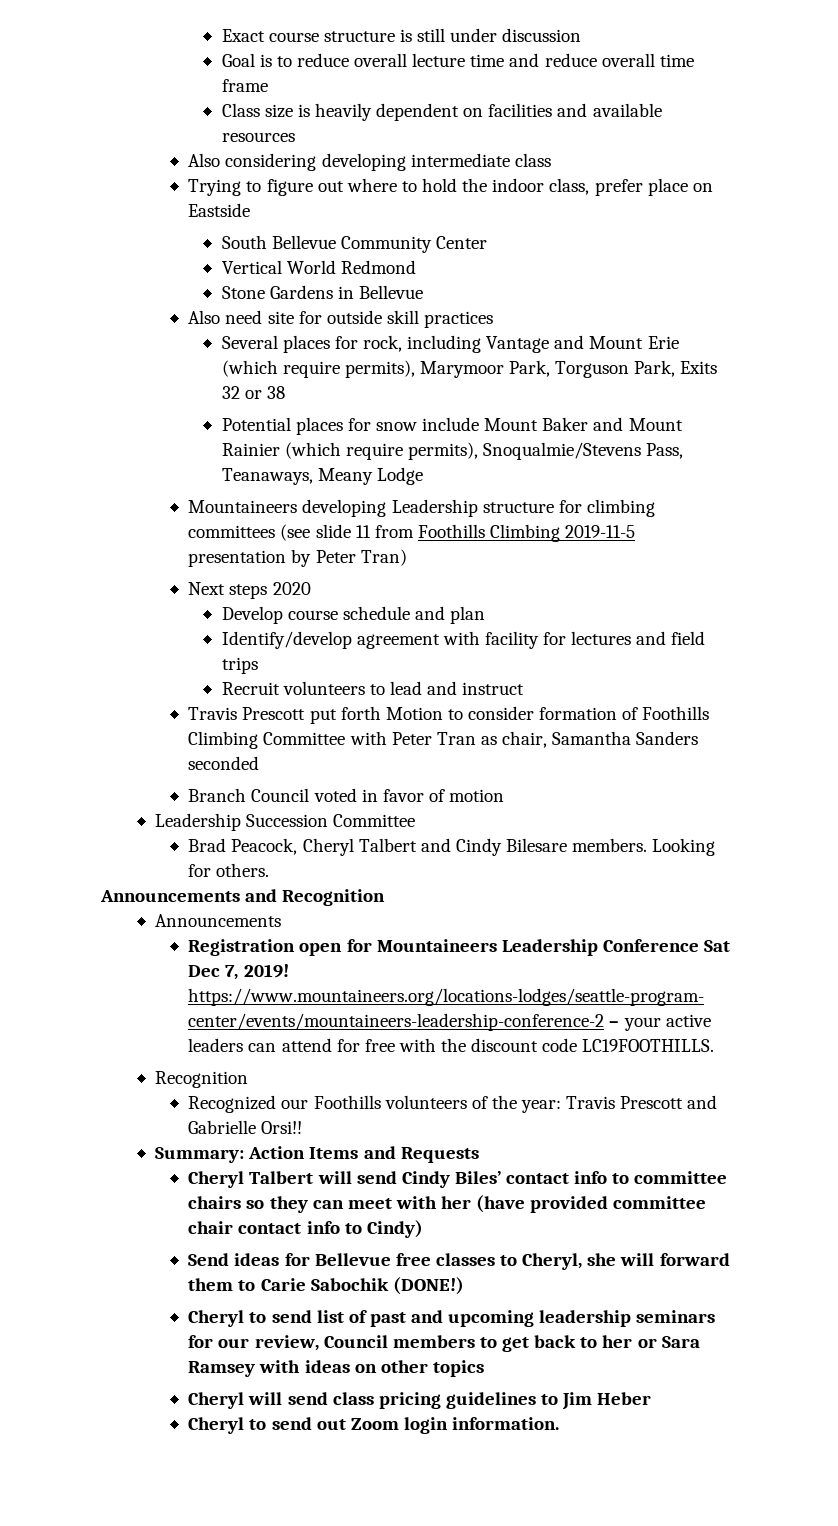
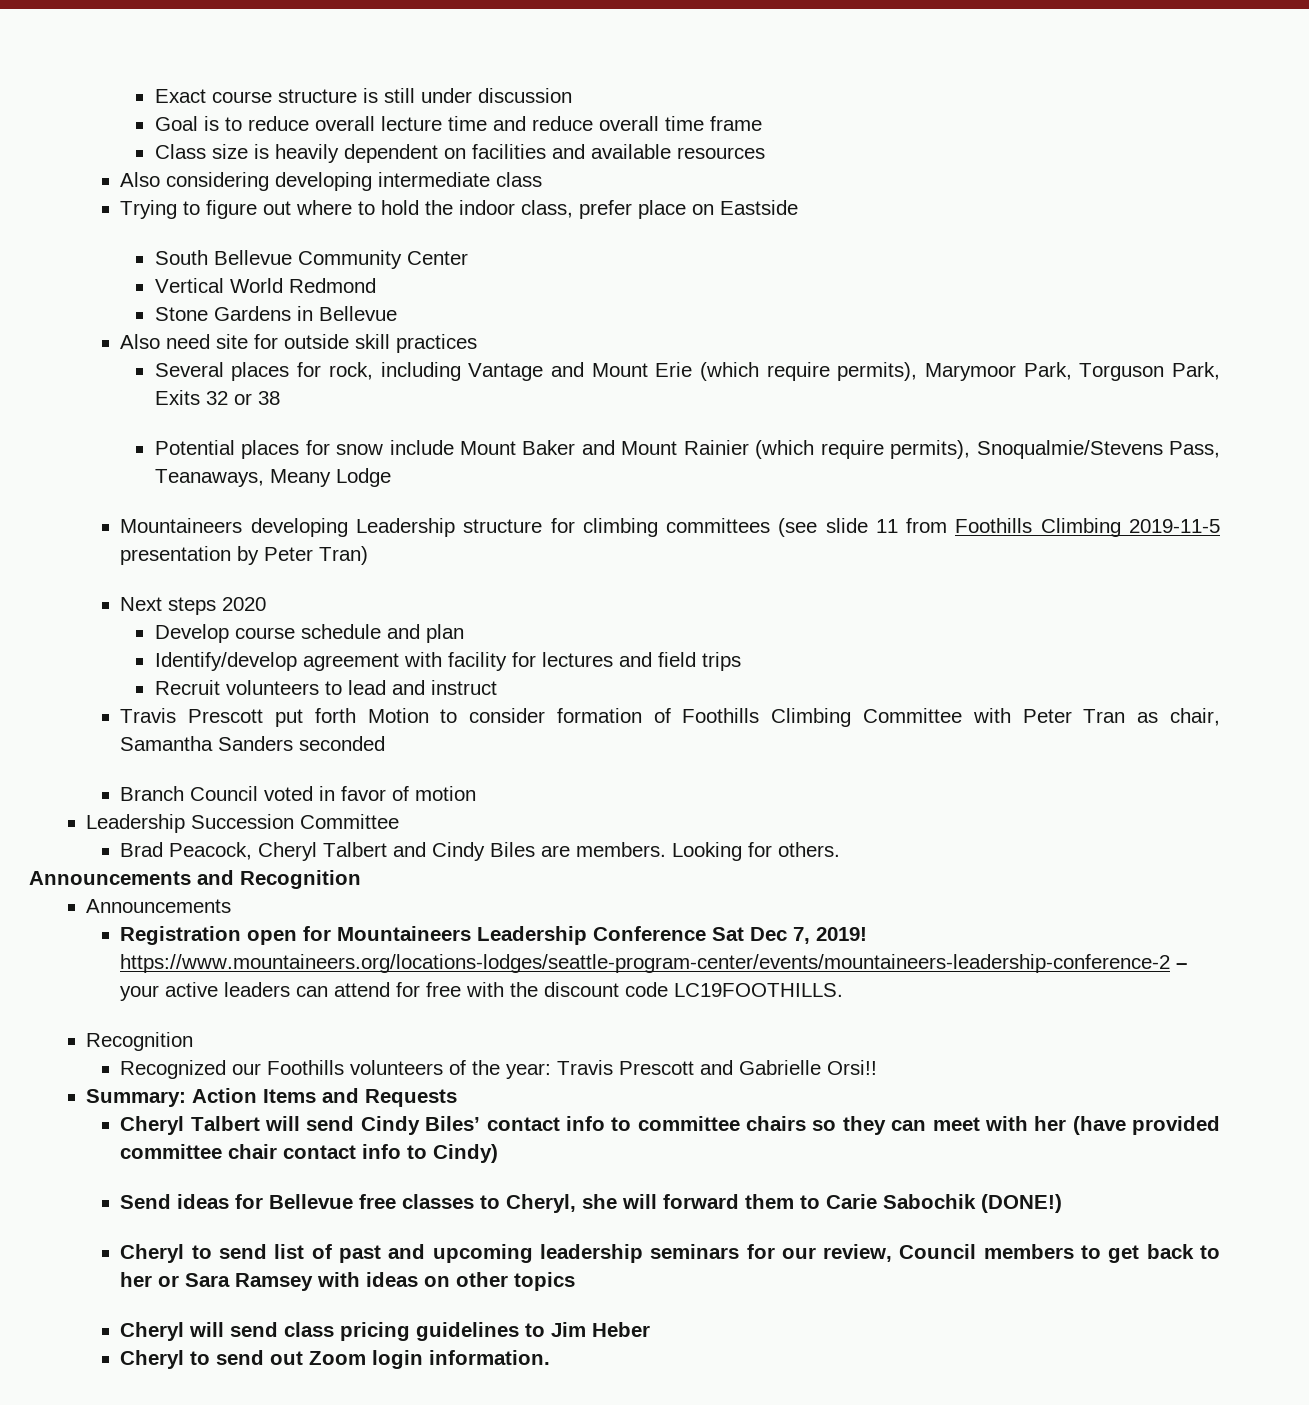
[506,838,568,852] Bilesare -> [490,842,571,857] Biles are

